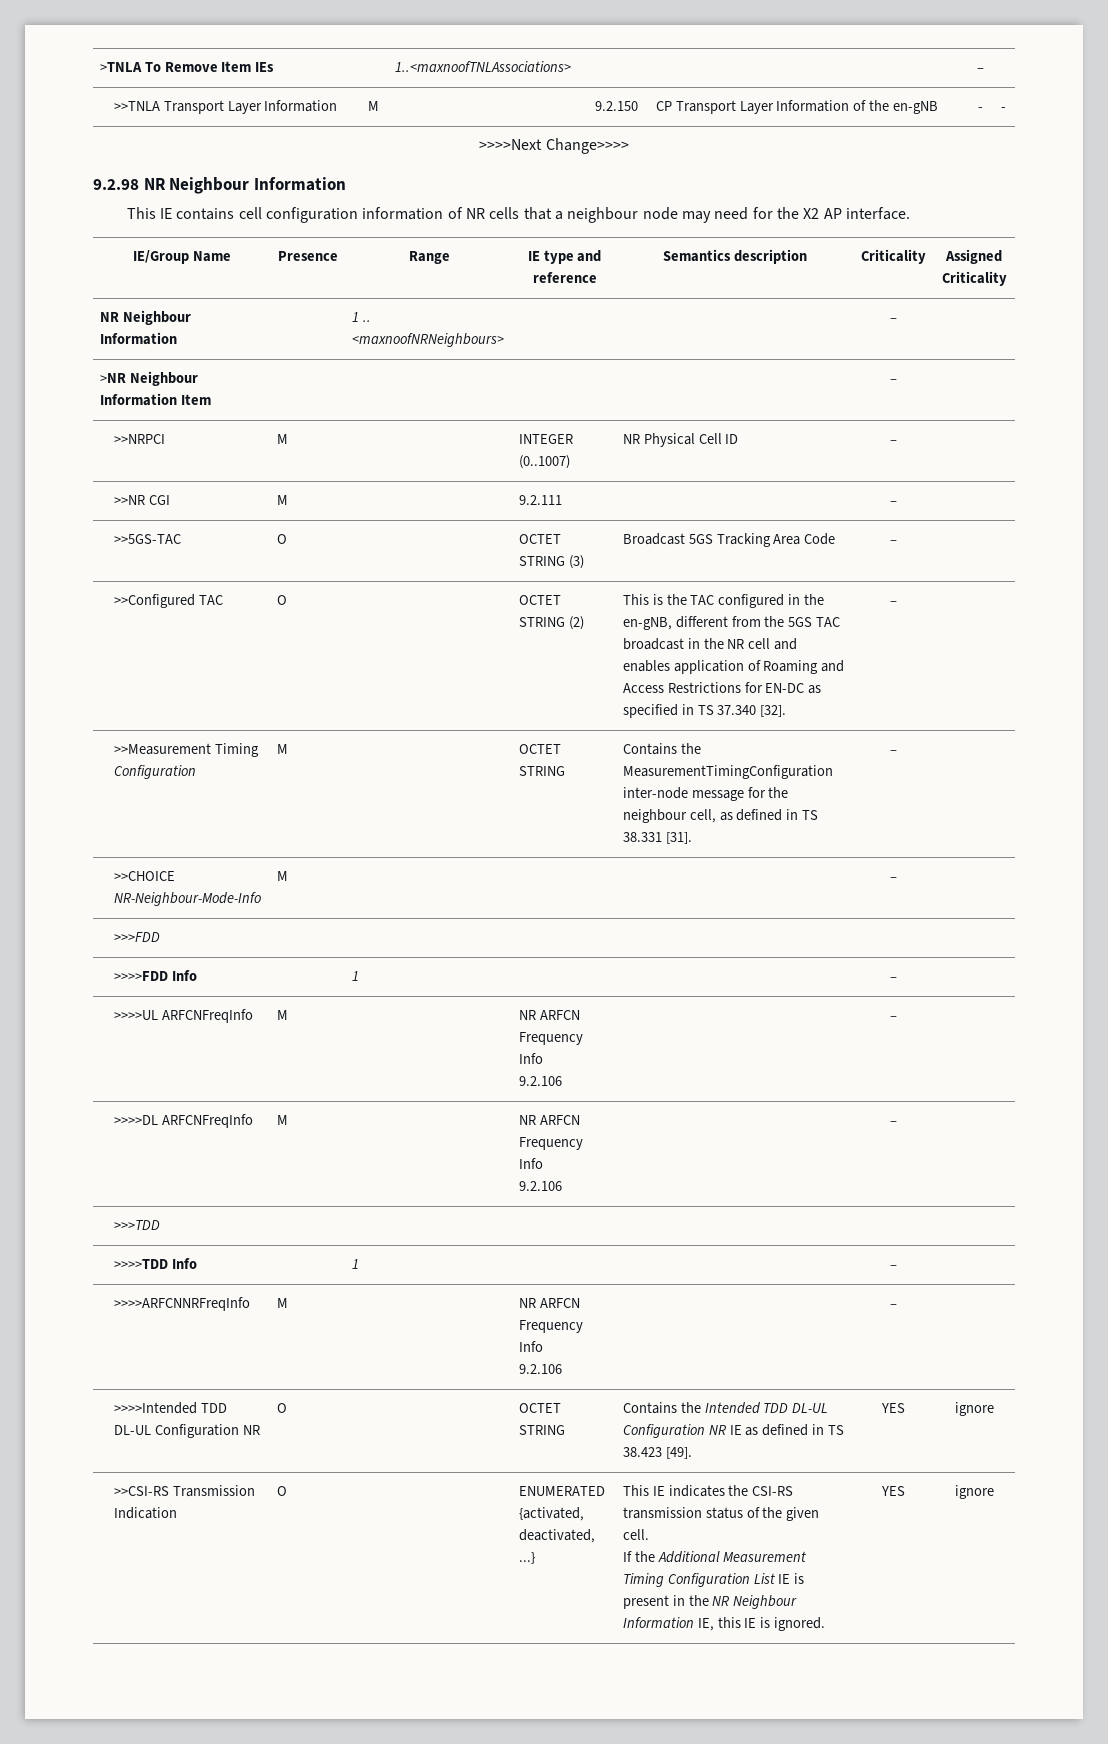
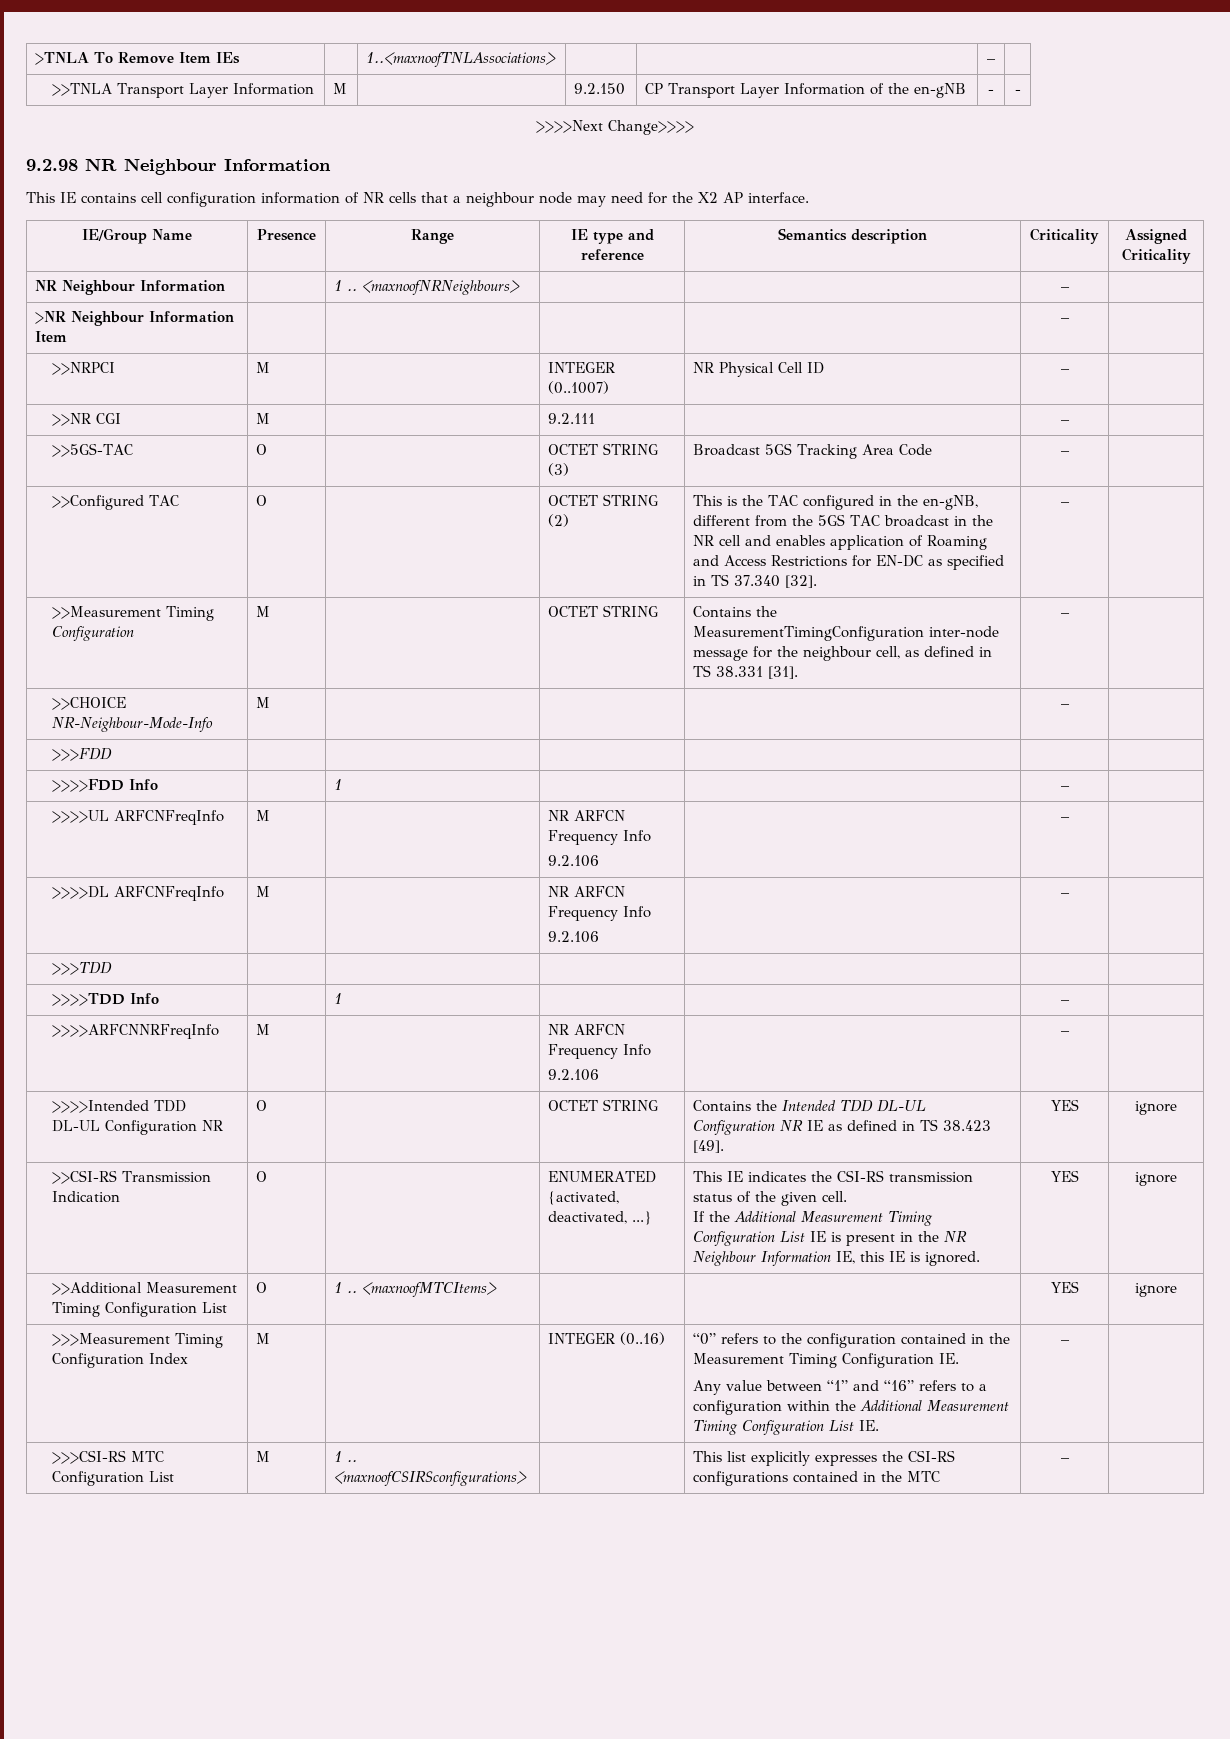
(994, 1492) none -> [52,1282,238,1295] [52,1302,228,1317] [256,1282,268,1293] [334,1282,498,1297] [1050,1281,1079,1293] [1135,1283,1177,1297] [52,1333,224,1348] [52,1353,189,1368] [256,1333,271,1344] [548,1332,666,1345] [693,1333,1011,1348] [693,1353,960,1368] [693,1380,988,1395] [693,1400,1010,1415] [693,1420,880,1435] [1060,1340,1070,1344] [52,1450,165,1464] [52,1471,175,1486] [256,1451,271,1462] [334,1451,358,1462] [334,1471,528,1486] [693,1450,956,1466] [693,1471,941,1486] [1060,1458,1070,1462] // >>Additional Measurement Timing Configuration List | O | 1 .. <maxnoofMTCItems> | | | YES | ignore // >>>Measurement Timing Configuration Index | M | | INTEGER (0..16) | “0” refers to the configuration contained in the Measurement Timing Configuration IE. // Any value between “1” and “16” refers to a configuration within the Additional Measurement Timing Configuration List IE. | – | // >>>CSI-RS MTC Configuration List | M | 1 .. <maxnoofCSIRSconfigurations> | | This list explicitly expresses the CSI-RS configurations contained in the MTC | – |

